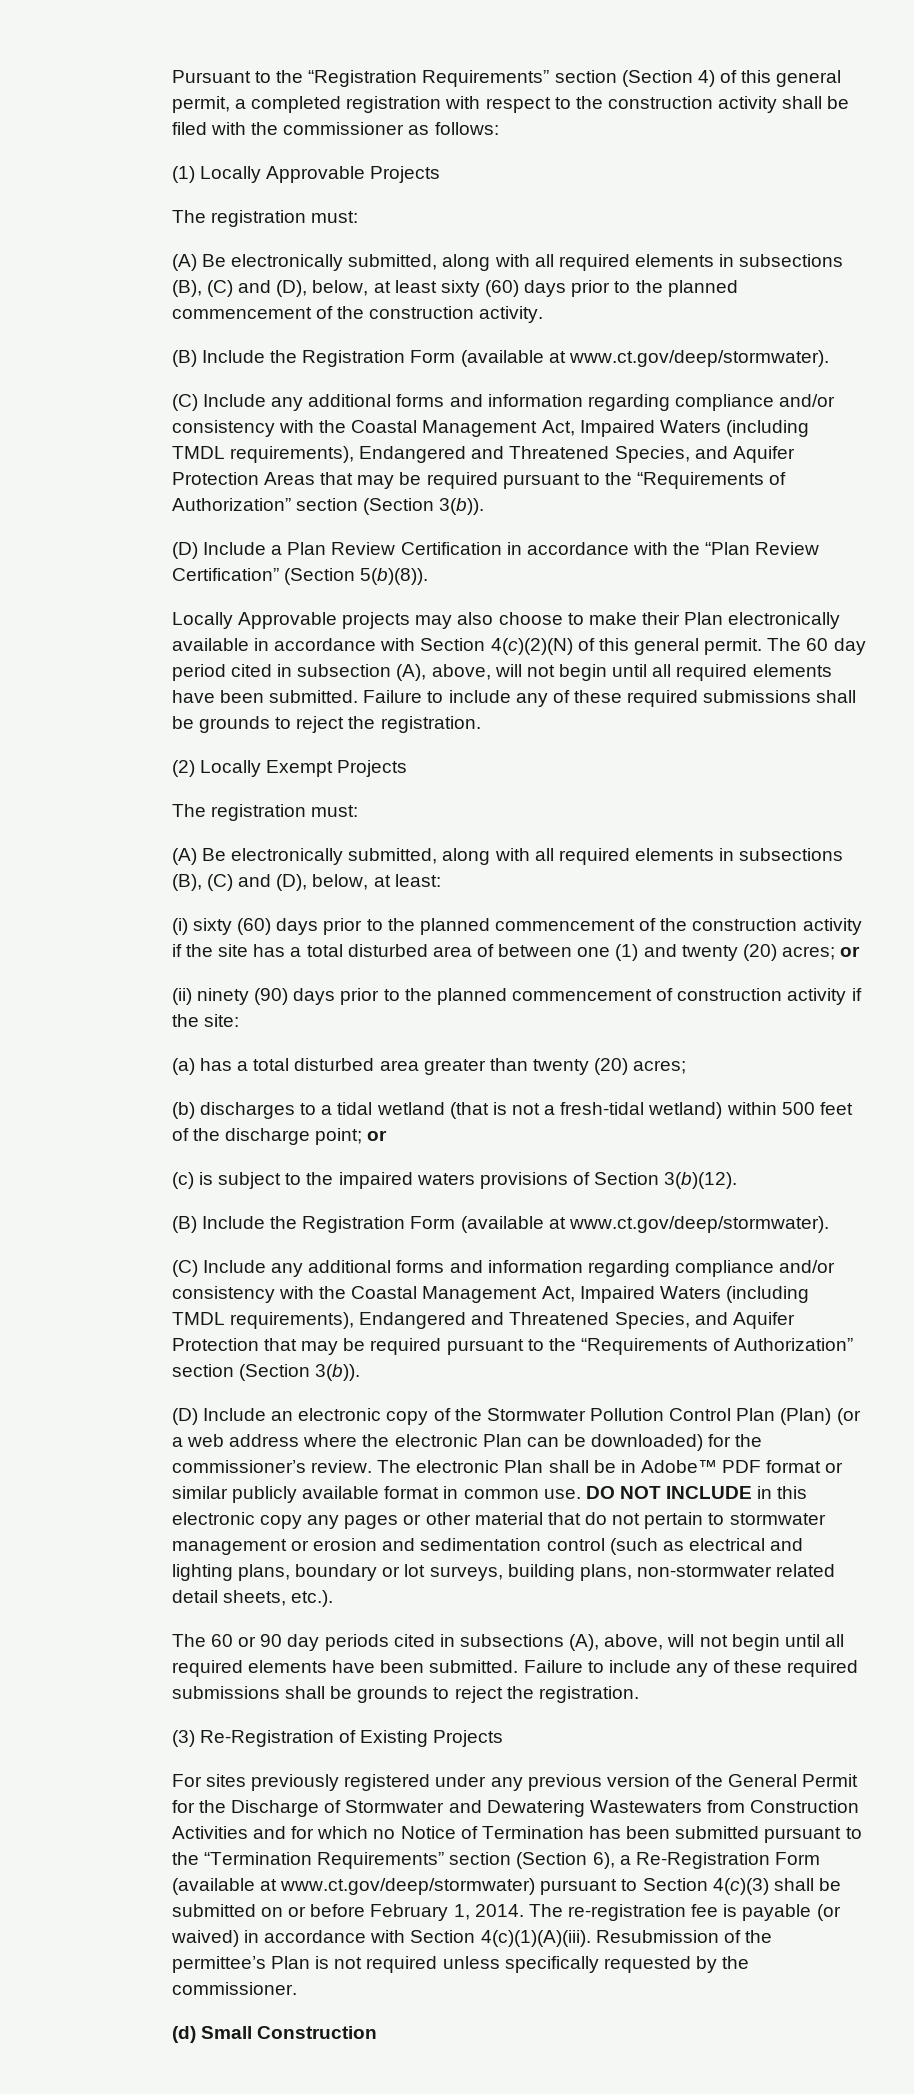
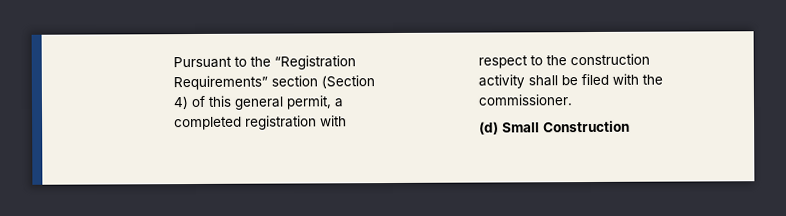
[283,122,499,135] [171,166,441,183] [171,210,359,227] [171,254,844,271] [171,280,738,297] [171,306,544,323] [171,350,829,367] [171,394,836,411] [171,420,809,437] [171,446,795,463] [171,472,787,489] [171,498,485,515] [171,542,820,559] [171,568,429,585] [171,612,841,629] [171,638,866,655] [171,664,832,681] [171,690,857,707] [171,716,481,733] [171,760,408,777] [171,804,359,821] [171,848,844,865] [171,874,441,891] [171,918,862,935] [171,944,861,961] [171,988,862,1005] [171,1014,240,1027] [171,1058,687,1075] [171,1102,853,1119] [171,1128,388,1145] [171,1172,738,1189] [171,1216,829,1233] [171,1260,836,1277] [171,1286,809,1303] [171,1312,795,1329] [171,1338,854,1355] [171,1364,361,1381] [171,1408,861,1425] [171,1434,763,1451] [171,1460,844,1473] [171,1486,808,1503] [171,1512,826,1529] [171,1538,804,1555] [171,1564,836,1581] [171,1590,334,1607] [171,1634,844,1651] [171,1660,859,1677] [171,1686,639,1703] [171,1730,504,1747] [171,1774,859,1791] [171,1800,860,1817] [171,1826,862,1843] [171,1852,820,1869] [171,1878,841,1895] [171,1904,841,1921] [170,1930,772,1947] [171,1956,750,1973] commissioner as follows: // (1) Locally Approvable Projects // The registration must: // (A) Be electronically submitted, along with all required elements in subsections (B), (C) and (D), below, at least sixty (60) days prior to the planned commencement of the construction activity. // (B) Include the Registration Form (available at www.ct.gov/deep/stormwater). // (C) Include any additional forms and information regarding compliance and/or consistency with the Coastal Management Act, Impaired Waters (including TMDL requirements), Endangered and Threatened Species, and Aquifer Protection Areas that may be required pursuant to the “Requirements of Authorization” section (Section 3(b)). // (D) Include a Plan Review Certification in accordance with the “Plan Review Certification” (Section 5(b)(8)). // Locally Approvable projects may also choose to make their Plan electronically available in accordance with Section 4(c)(2)(N) of this general permit. The 60 day period cited in subsection (A), above, will not begin until all required elements have been submitted. Failure to include any of these required submissions shall be grounds to reject the registration. // (2) Locally Exempt Projects // The registration must: // (A) Be electronically submitted, along with all required elements in subsections (B), (C) and (D), below, at least: // (i) sixty (60) days prior to the planned commencement of the construction activity if the site has a total disturbed area of between one (1) and twenty (20) acres; or // (ii) ninety (90) days prior to the planned commencement of construction activity if the site: // (a) has a total disturbed area greater than twenty (20) acres; // (b) discharges to a tidal wetland (that is not a fresh-tidal wetland) within 500 feet of the discharge point; or // (c) is subject to the impaired waters provisions of Section 3(b)(12). // (B) Include the Registration Form (available at www.ct.gov/deep/stormwater). // (C) Include any additional forms and information regarding compliance and/or consistency with the Coastal Management Act, Impaired Waters (including TMDL requirements), Endangered and Threatened Species, and Aquifer Protection that may be required pursuant to the “Requirements of Authorization” section (Section 3(b)). // (D) Include an electronic copy of the Stormwater Pollution Control Plan (Plan) (or a web address where the electronic Plan can be downloaded) for the commissioner’s review. The electronic Plan shall be in Adobe™ PDF format or similar publicly available format in common use. DO NOT INCLUDE in this electronic copy any pages or other material that do not pertain to stormwater management or erosion and sedimentation control (such as electrical and lighting plans, boundary or lot surveys, building plans, non-stormwater related detail sheets, etc.). // The 60 or 90 day periods cited in subsections (A), above, will not begin until all required elements have been submitted. Failure to include any of these required submissions shall be grounds to reject the registration. // (3) Re-Registration of Existing Projects // For sites previously registered under any previous version of the General Permit for the Discharge of Stormwater and Dewatering Wastewaters from Construction Activities and for which no Notice of Termination has been submitted pursuant to the “Termination Requirements” section (Section 6), a Re-Registration Form (available at www.ct.gov/deep/stormwater) pursuant to Section 4(c)(3) shall be submitted on or before February 1, 2014. The re-registration fee is payable (or waived) in accordance with Section 4(c)(1)(A)(iii). Resubmission of the permittee’s Plan is not required unless specifically requested by the -> (664, 79) none

